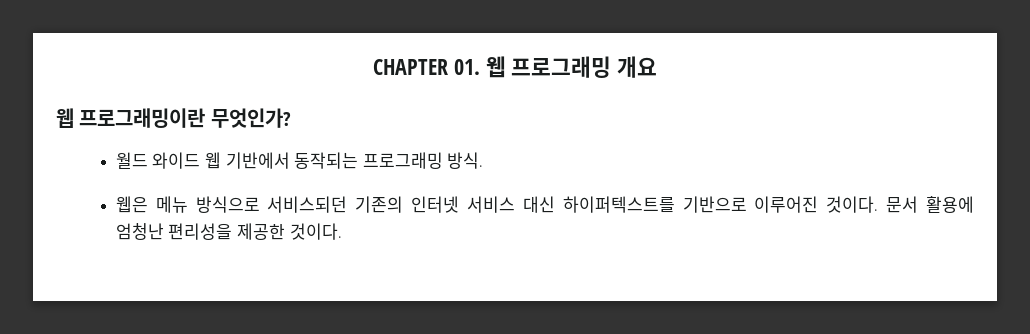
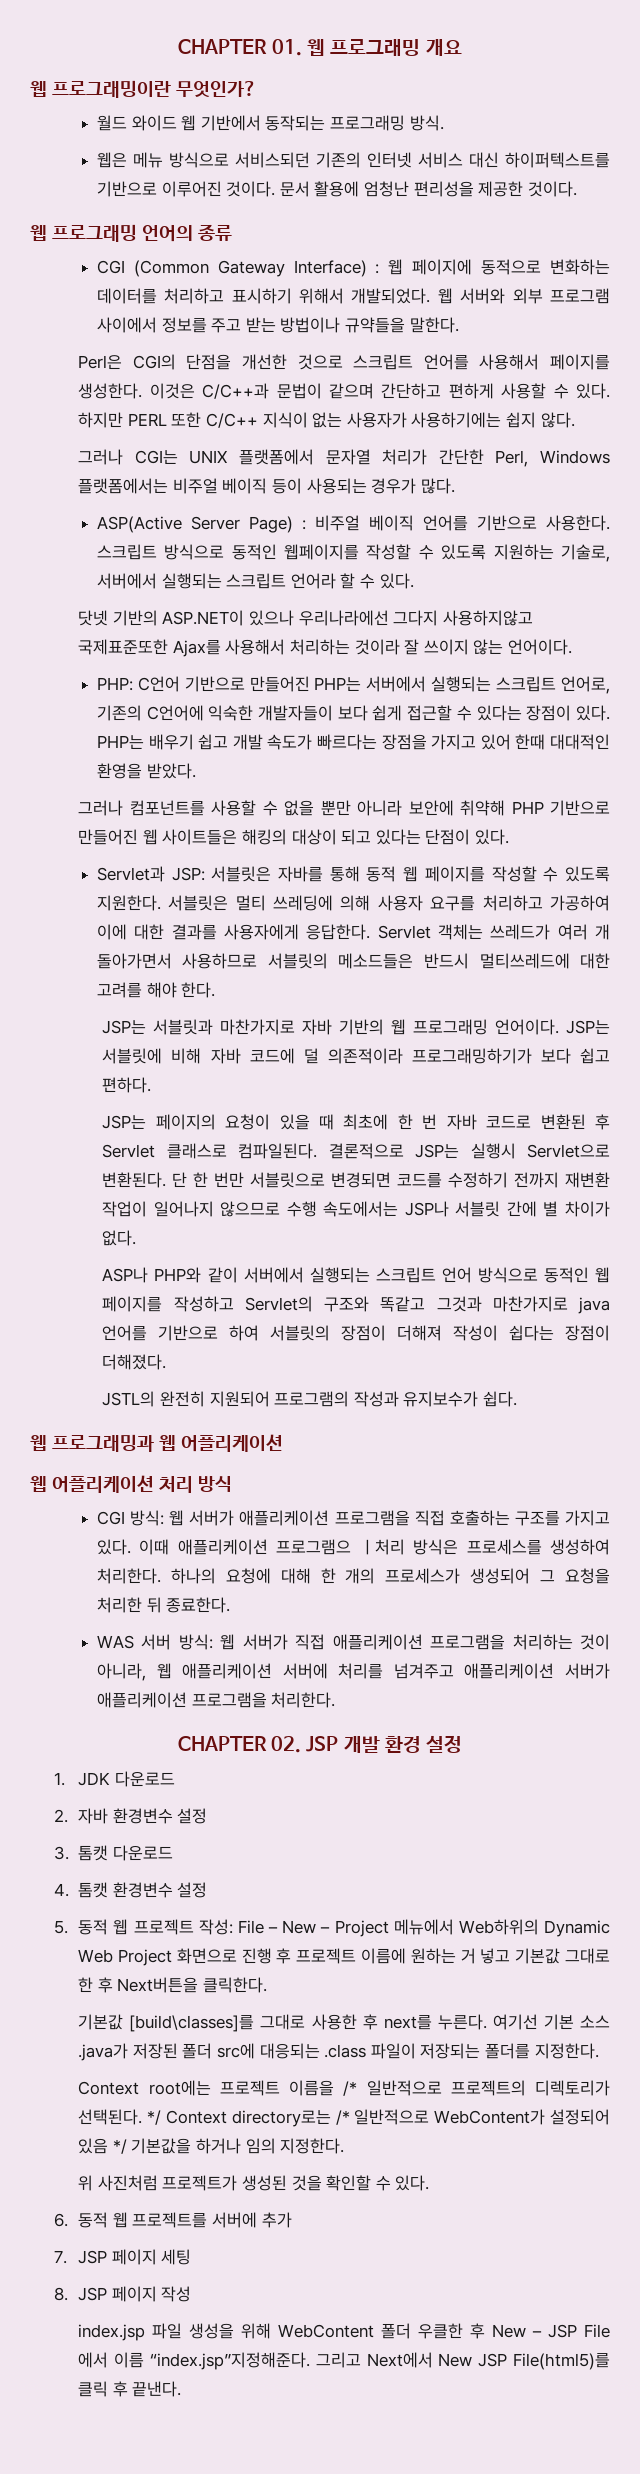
(342, 231) none -> [30,224,232,242] [96,259,610,277] [96,288,610,304] [96,317,459,333] [78,354,610,370] [78,383,611,399] [78,412,575,428] [78,449,610,467] [78,478,455,494] [96,515,610,533] [96,544,610,562] [96,573,414,589] [78,610,533,626] [78,639,572,657] [96,676,610,694] [96,705,611,721] [96,734,610,750] [96,763,196,779] [78,800,610,816] [78,829,509,845] [96,866,610,882] [96,895,610,911] [96,924,611,940] [96,953,610,969] [96,982,216,998] [102,1019,610,1035] [102,1048,610,1064] [102,1077,152,1093] [102,1114,611,1130] [102,1143,610,1159] [102,1172,610,1188] [102,1201,610,1217] [102,1230,137,1246] [102,1267,610,1283] [102,1296,610,1314] [102,1325,610,1341] [102,1354,167,1370] [102,1391,517,1407] [30,1434,283,1452] [30,1475,232,1493] [96,1510,610,1526] [96,1539,610,1555] [96,1568,610,1584] [96,1597,231,1613] [96,1634,610,1650] [96,1663,610,1681] [96,1692,336,1708] [177,1735,463,1753] [54,1771,175,1787] [54,1808,208,1824] [54,1845,173,1861] [54,1882,208,1898] [54,1919,610,1937] [78,1948,610,1966] [78,1977,268,1993] [78,2014,610,2032] [78,2043,599,2061] [78,2080,611,2096] [78,2109,610,2127] [78,2138,345,2154] [78,2175,430,2191] [54,2212,292,2228] [54,2249,192,2265] [54,2286,192,2302] [78,2323,610,2341] [78,2352,610,2370] [78,2381,182,2397] // 웹 프로그래밍 언어의 종류 // CGI (Common Gateway Interface) : 웹 페이지에 동적으로 변화하는 데이터를 처리하고 표시하기 위해서 개발되었다. 웹 서버와 외부 프로그램 사이에서 정보를 주고 받는 방법이나 규약들을 말한다. // Perl은 CGI의 단점을 개선한 것으로 스크립트 언어를 사용해서 페이지를 생성한다. 이것은 C/C++과 문법이 같으며 간단하고 편하게 사용할 수 있다. 하지만 PERL 또한 C/C++ 지식이 없는 사용자가 사용하기에는 쉽지 않다. // 그러나 CGI는 UNIX 플랫폼에서 문자열 처리가 간단한 Perl, Windows 플랫폼에서는 비주얼 베이직 등이 사용되는 경우가 많다. // ASP(Active Server Page) : 비주얼 베이직 언어를 기반으로 사용한다. 스크립트 방식으로 동적인 웹페이지를 작성할 수 있도록 지원하는 기술로, 서버에서 실행되는 스크립트 언어라 할 수 있다. // 닷넷 기반의 ASP.NET이 있으나 우리나라에선 그다지 사용하지않고 국제표준또한 Ajax를 사용해서 처리하는 것이라 잘 쓰이지 않는 언어이다. // PHP: C언어 기반으로 만들어진 PHP는 서버에서 실행되는 스크립트 언어로, 기존의 C언어에 익숙한 개발자들이 보다 쉽게 접근할 수 있다는 장점이 있다. PHP는 배우기 쉽고 개발 속도가 빠르다는 장점을 가지고 있어 한때 대대적인 환영을 받았다. // 그러나 컴포넌트를 사용할 수 없을 뿐만 아니라 보안에 취약해 PHP 기반으로 만들어진 웹 사이트들은 해킹의 대상이 되고 있다는 단점이 있다. // Servlet과 JSP: 서블릿은 자바를 통해 동적 웹 페이지를 작성할 수 있도록 지원한다. 서블릿은 멀티 쓰레딩에 의해 사용자 요구를 처리하고 가공하여 이에 대한 결과를 사용자에게 응답한다. Servlet 객체는 쓰레드가 여러 개 돌아가면서 사용하므로 서블릿의 메소드들은 반드시 멀티쓰레드에 대한 고려를 해야 한다. // JSP는 서블릿과 마찬가지로 자바 기반의 웹 프로그래밍 언어이다. JSP는 서블릿에 비해 자바 코드에 덜 의존적이라 프로그래밍하기가 보다 쉽고 편하다. // JSP는 페이지의 요청이 있을 때 최초에 한 번 자바 코드로 변환된 후 Servlet 클래스로 컴파일된다. 결론적으로 JSP는 실행시 Servlet으로 변환된다. 단 한 번만 서블릿으로 변경되면 코드를 수정하기 전까지 재변환 작업이 일어나지 않으므로 수행 속도에서는 JSP나 서블릿 간에 별 차이가 없다. // ASP나 PHP와 같이 서버에서 실행되는 스크립트 언어 방식으로 동적인 웹 페이지를 작성하고 Servlet의 구조와 똑같고 그것과 마찬가지로 java 언어를 기반으로 하여 서블릿의 장점이 더해져 작성이 쉽다는 장점이 더해졌다. // JSTL의 완전히 지원되어 프로그램의 작성과 유지보수가 쉽다. // 웹 프로그래밍과 웹 어플리케이션 // 웹 어플리케이션 처리 방식 // CGI 방식: 웹 서버가 애플리케이션 프로그램을 직접 호출하는 구조를 가지고 있다. 이때 애플리케이션 프로그램으 ㅣ처리 방식은 프로세스를 생성하여 처리한다. 하나의 요청에 대해 한 개의 프로세스가 생성되어 그 요청을 처리한 뒤 종료한다. // WAS 서버 방식: 웹 서버가 직접 애플리케이션 프로그램을 처리하는 것이 아니라, 웹 애플리케이션 서버에 처리를 넘겨주고 애플리케이션 서버가 애플리케이션 프로그램을 처리한다. // CHAPTER 02. JSP 개발 환경 설정 // 1. JDK 다운로드 // 2. 자바 환경변수 설정 // 3. 톰캣 다운로드 // 4. 톰캣 환경변수 설정 // 5. 동적 웹 프로젝트 작성: File – New – Project 메뉴에서 Web하위의 Dynamic Web Project 화면으로 진행 후 프로젝트 이름에 원하는 거 넣고 기본값 그대로 한 후 Next버튼을 클릭한다. // 기본값 [build\classes]를 그대로 사용한 후 next를 누른다. 여기선 기본 소스 .java가 저장된 폴더 src에 대응되는 .class 파일이 저장되는 폴더를 지정한다. // Context root에는 프로젝트 이름을 /* 일반적으로 프로젝트의 디렉토리가 선택된다. */ Context directory로는 /* 일반적으로 WebContent가 설정되어 있음 */ 기본값을 하거나 임의 지정한다. // 위 사진처럼 프로젝트가 생성된 것을 확인할 수 있다. // 6. 동적 웹 프로젝트를 서버에 추가 // 7. JSP 페이지 세팅 // 8. JSP 페이지 작성 // index.jsp 파일 생성을 위해 WebContent 폴더 우클한 후 New – JSP File 에서 이름 “index.jsp”지정해준다. 그리고 Next에서 New JSP File(html5)를 클릭 후 끝낸다.

